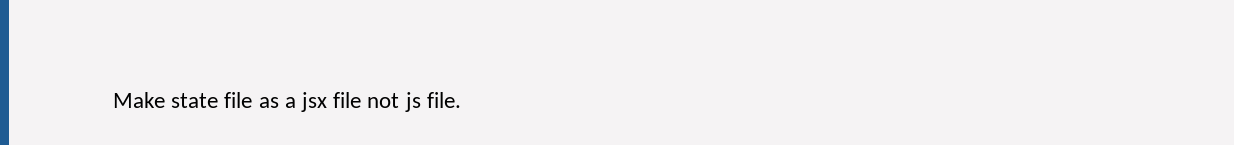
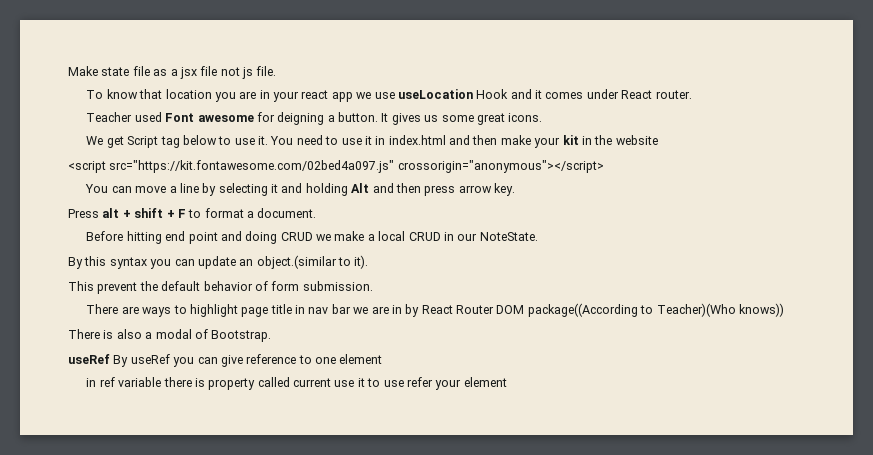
(461, 100) none -> [86,89,692,102] [86,112,543,125] [86,135,658,148] [68,160,604,173] [85,183,516,196] [68,208,317,218] [86,231,538,244] [68,255,369,269] [68,281,373,294] [86,303,784,317] [68,329,272,342] [68,354,383,367] [86,377,507,390] // To know that location you are in your react app we use useLocation Hook and it comes under React router. // Teacher used Font awesome for deigning a button. It gives us some great icons. // We get Script tag below to use it. You need to use it in index.html and then make your kit in the website // <script src="https://kit.fontawesome.com/02bed4a097.js" crossorigin="anonymous"></script> // You can move a line by selecting it and holding Alt and then press arrow key. // Press alt + shift + F to format a document. // Before hitting end point and doing CRUD we make a local CRUD in our NoteState. // By this syntax you can update an object.(similar to it). // This prevent the default behavior of form submission. // There are ways to highlight page title in nav bar we are in by React Router DOM package((According to Teacher)(Who knows)) // There is also a modal of Bootstrap. // useRef By useRef you can give reference to one element // in ref variable there is property called current use it to use refer your element

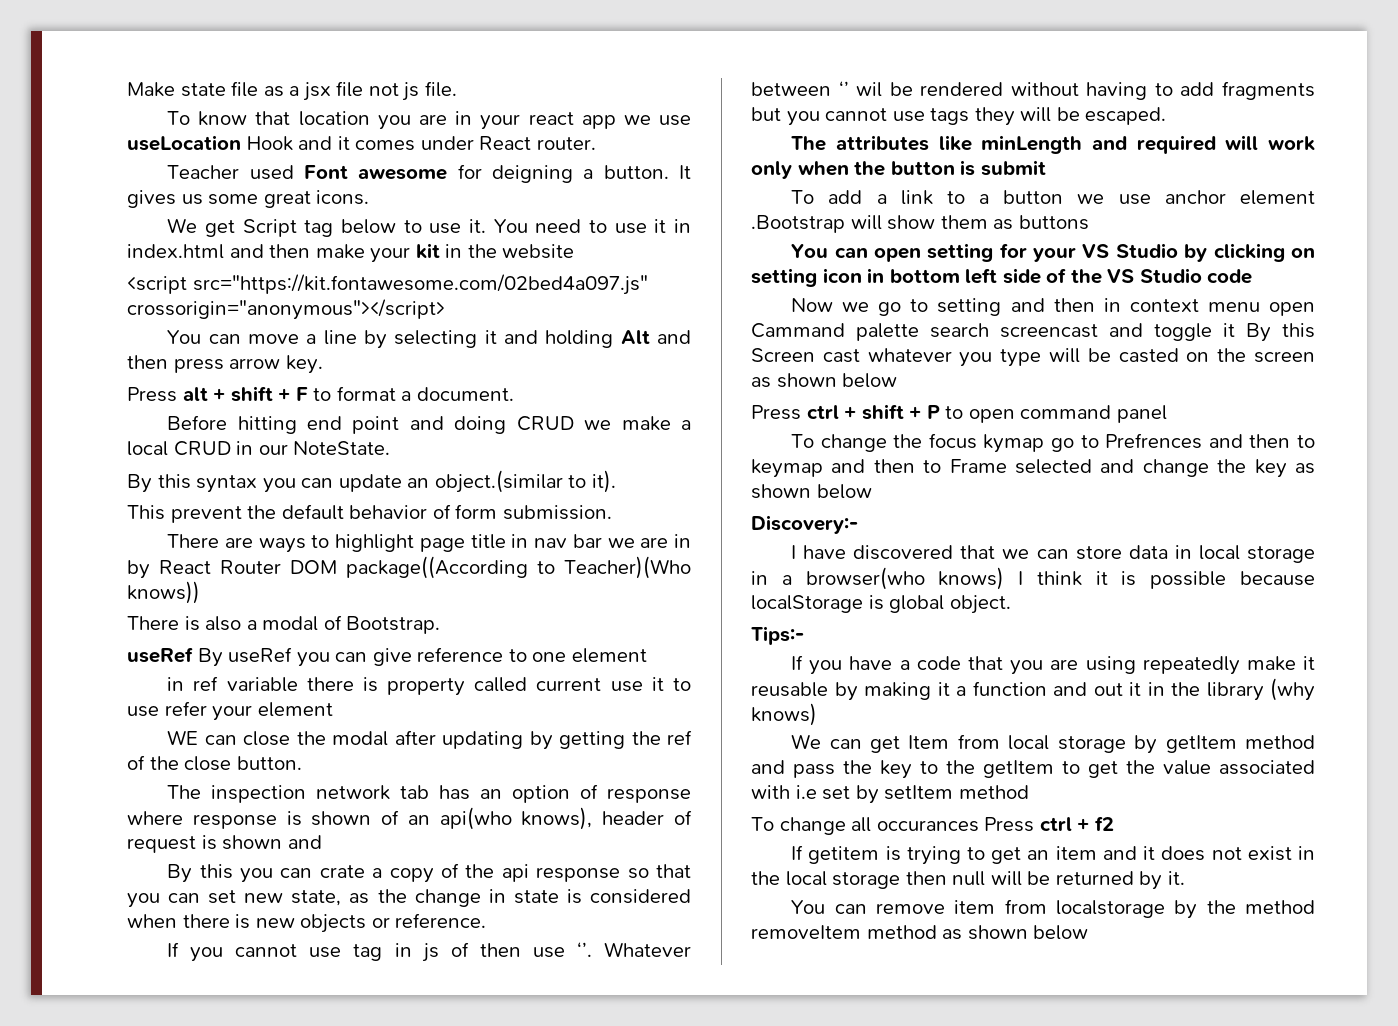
(507, 382) none -> [167,730,692,750] [127,755,302,771] [167,784,691,803] [127,807,692,830] [127,835,322,853] [167,863,691,883] [127,889,691,908] [127,913,487,933] [167,942,691,962] [751,81,1315,100] [751,107,1167,126] [791,135,1315,154] [751,160,1046,179] [791,190,1315,205] [751,215,1089,233] [791,243,1315,262] [751,268,1253,287] [791,298,1315,316] [751,323,1315,342] [751,348,1315,367] [751,373,898,388] [751,404,1167,423] [791,433,1315,453] [751,459,1315,478] [751,484,872,499] [751,515,858,534] [791,545,1315,563] [751,567,1315,590] [751,595,1011,614] [751,626,804,645] [791,655,1315,675] [751,678,1315,701] [751,703,817,726] [791,734,1315,754] [751,760,1315,779] [751,785,1029,804] [751,816,1114,835] [791,845,1315,865] [751,871,1185,890] [791,899,1315,919] [751,925,1089,940] // WE can close the modal after updating by getting the ref of the close button. // The inspection network tab has an option of response where response is shown of an api(who knows), header of request is shown and // By this you can crate a copy of the api response so that you can set new state, as the change in state is considered when there is new objects or reference. // If you cannot use tag in js of then use ‘’. Whatever between ‘’ wil be rendered without having to add fragments but you cannot use tags they will be escaped. // The attributes like minLength and required will work only when the button is submit // To add a link to a button we use anchor element .Bootstrap will show them as buttons // You can open setting for your VS Studio by clicking on setting icon in bottom left side of the VS Studio code // Now we go to setting and then in context menu open Cammand palette search screencast and toggle it By this Screen cast whatever you type will be casted on the screen as shown below // Press ctrl + shift + P to open command panel // To change the focus kymap go to Prefrences and then to keymap and then to Frame selected and change the key as shown below // Discovery:- // I have discovered that we can store data in local storage in a browser(who knows) I think it is possible because localStorage is global object. // Tips:- // If you have a code that you are using repeatedly make it reusable by making it a function and out it in the library (why knows) // We can get Item from local storage by getItem method and pass the key to the getItem to get the value associated with i.e set by setItem method // To change all occurances Press ctrl + f2 // If getitem is trying to get an item and it does not exist in the local storage then null will be returned by it. // You can remove item from localstorage by the method removeItem method as shown below

